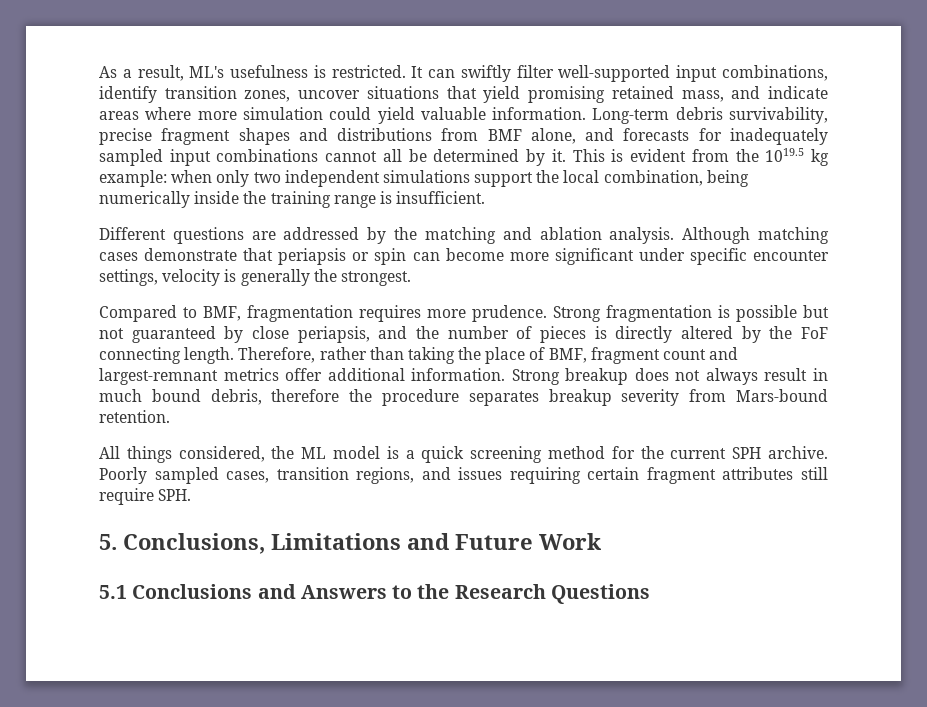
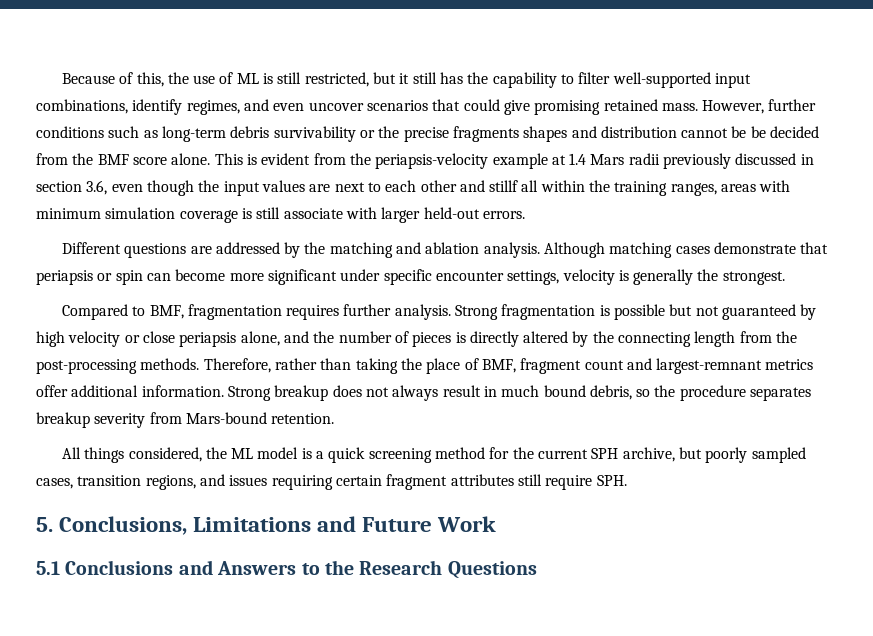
[99,65,511,82] As a result, ML's usefulness is restricted. It can swiftly -> [61,72,575,88] Because of this, the use of ML is still restricted, but it still has the capability to
[164,86,829,103] [99,107,828,124] [99,128,828,145] [99,149,566,166] transition zones, uncover situations that yield promising retained mass, and indicate areas where more simulation could yield valuable information. Long-term debris survivability, precise fragment shapes and distributions from BMF alone, and forecasts for inadequately sampled input combinations cannot all be determined by it. -> [186,99,817,115] [36,126,820,142] [36,153,211,165] regimes, and even uncover scenarios that could give promising retained mass. However, further conditions such as long-term debris survivability or the precise fragments shapes and distribution cannot be be decided from the BMF score alone.
[765,148,830,166] [99,170,749,187] [99,191,486,208] 1019.5 kg example: when only two independent simulations support the local combination, being numerically inside the training range is insufficient. -> [375,153,814,169] [36,180,791,196] [36,207,525,223] periapsis-velocity example at 1.4 Mars radii previously discussed in section 3.6, even though the input values are next to each other and stillf all within the training ranges, areas with minimum simulation coverage is still associate with larger held-out errors.
[427,305,547,322] more prudence. -> [343,304,451,320] further analysis.
[251,326,370,343] close periapsis, -> [36,331,280,347] high velocity or close periapsis alone,
[800,327,828,339] [99,347,235,364] FoF connecting length. -> [618,331,798,347] [36,358,200,374] connecting length from the post-processing methods.
[271,389,340,402] therefore -> [636,389,651,397] so
[767,446,828,459] [99,467,147,484] archive. Poorly -> [622,447,748,463] archive, but poorly

